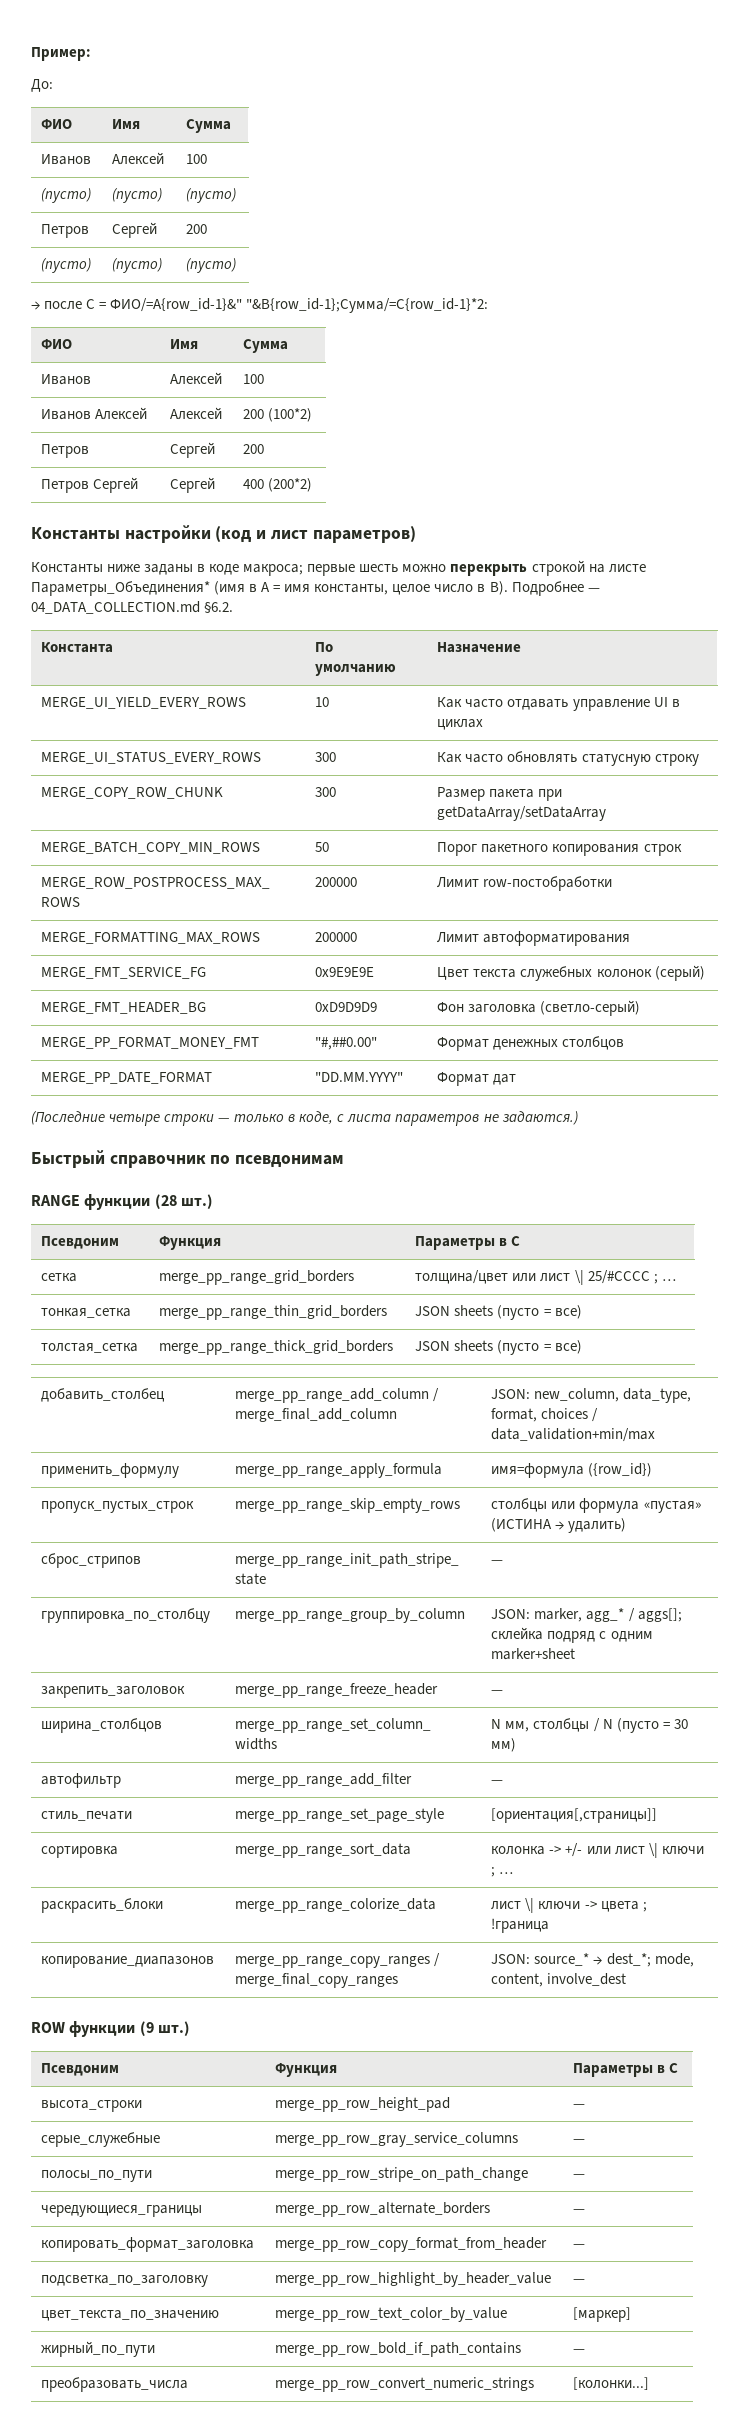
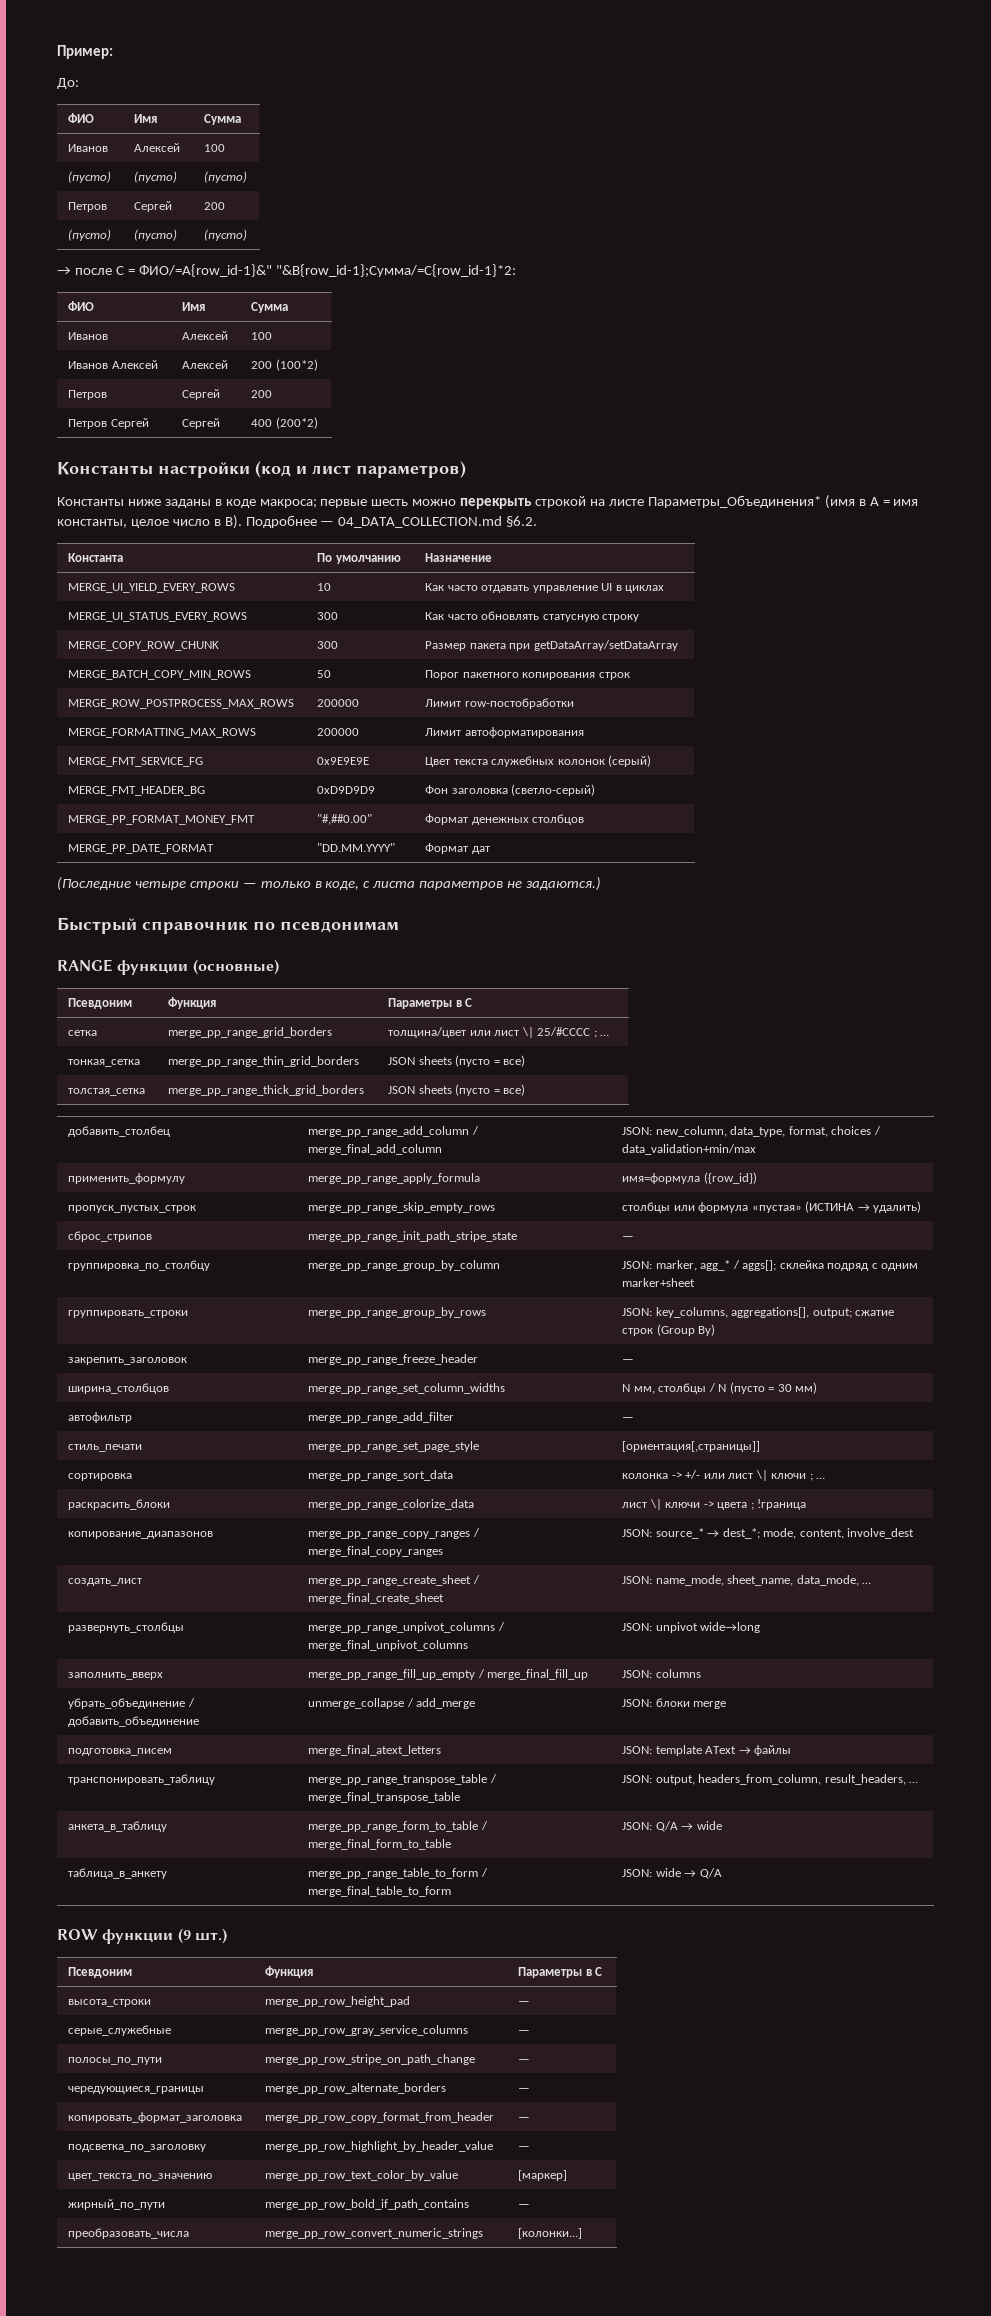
[154,1194,213,1209] (28 шт.) -> [192,959,279,975] (основные)
(576, 1654) none -> [68,1310,189,1318] [308,1307,487,1318] [622,1307,895,1318] [622,1324,716,1336] // группировать_строки | merge_pp_range_group_by_rows | JSON: key_columns, aggregations[], output; сжатие строк (Group By)
(627, 1979) none -> [68,1578,143,1586] [308,1575,480,1586] [308,1593,445,1604] [622,1575,872,1586] [68,1622,185,1633] [308,1622,505,1633] [308,1640,469,1651] [622,1622,761,1633] [68,1672,164,1680] [308,1669,589,1680] [622,1669,701,1678] [68,1698,195,1709] [68,1716,200,1727] [308,1698,476,1709] [622,1698,727,1709] [68,1748,173,1756] [308,1745,442,1756] [622,1745,792,1756] [68,1774,216,1785] [308,1774,497,1785] [308,1792,461,1803] [622,1774,919,1785] [68,1821,168,1832] [308,1821,488,1832] [308,1839,452,1850] [622,1821,722,1832] [68,1868,168,1879] [308,1868,488,1879] [308,1886,452,1897] [622,1868,722,1879] // создать_лист | merge_pp_range_create_sheet / merge_final_create_sheet | JSON: name_mode, sheet_name, data_mode, … // развернуть_столбцы | merge_pp_range_unpivot_columns / merge_final_unpivot_columns | JSON: unpivot wide→long // заполнить_вверх | merge_pp_range_fill_up_empty / merge_final_fill_up | JSON: columns // убрать_объединение / добавить_объединение | unmerge_collapse / add_merge | JSON: блоки merge // подготовка_писем | merge_final_atext_letters | JSON: template AText → файлы // транспонировать_таблицу | merge_pp_range_transpose_table / merge_final_transpose_table | JSON: output, headers_from_column, result_headers, … // анкета_в_таблицу | merge_pp_range_form_to_table / merge_final_form_to_table | JSON: Q/A → wide // таблица_в_анкету | merge_pp_range_table_to_form / merge_final_table_to_form | JSON: wide → Q/A

